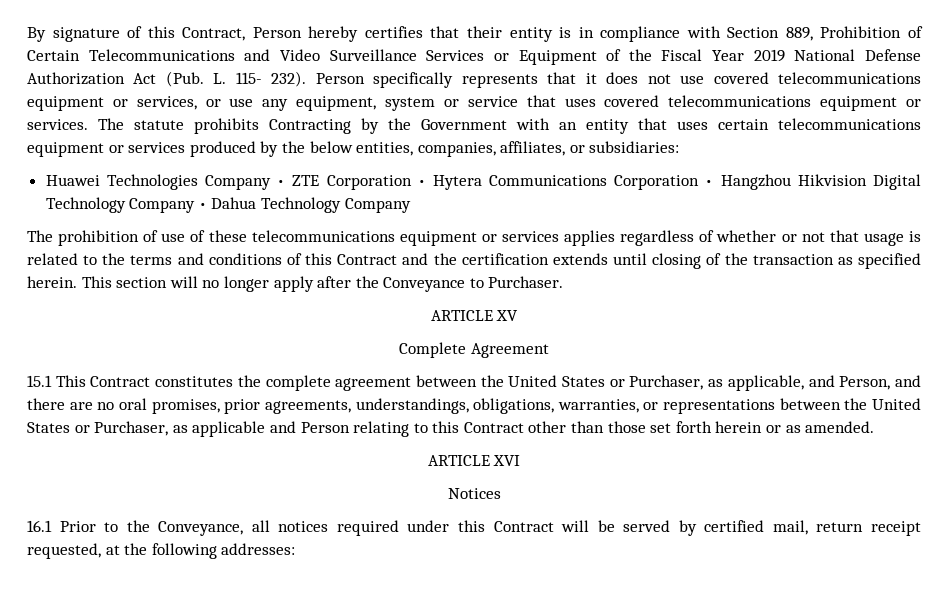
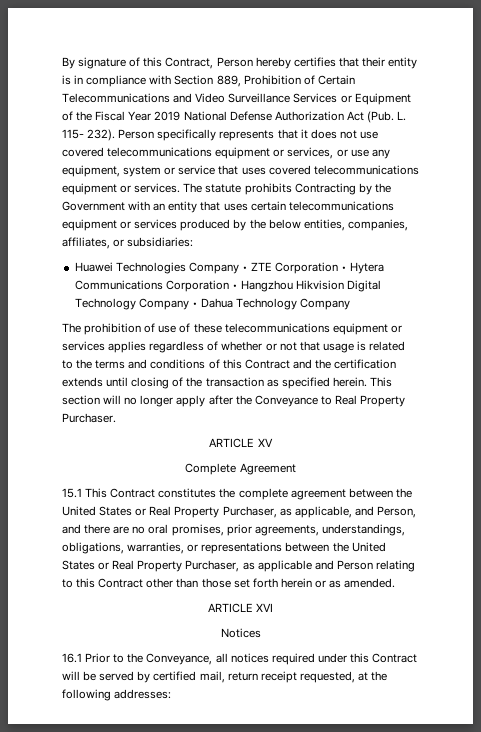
(484, 283) none -> [334,395,406,407] Real Property
(625, 383) none -> [149,506,220,518] Real Property
(90, 429) none -> [112,560,183,572] Real Property

